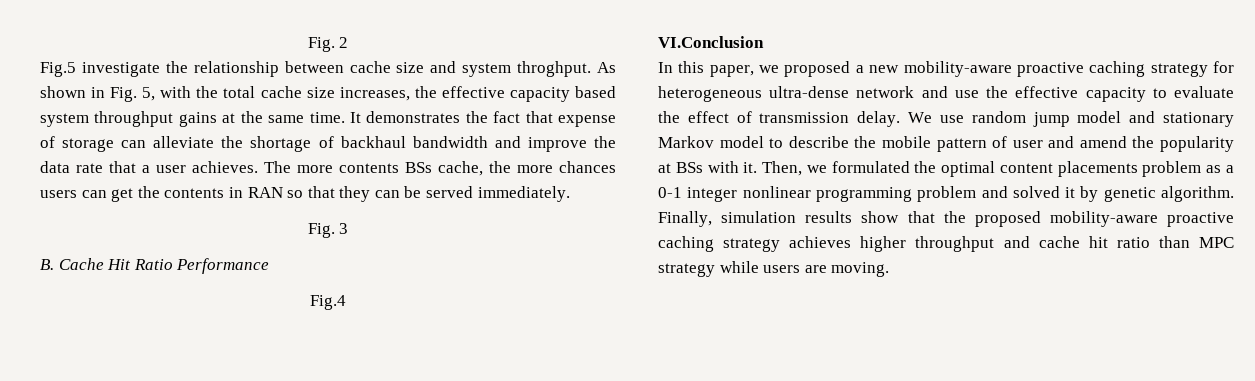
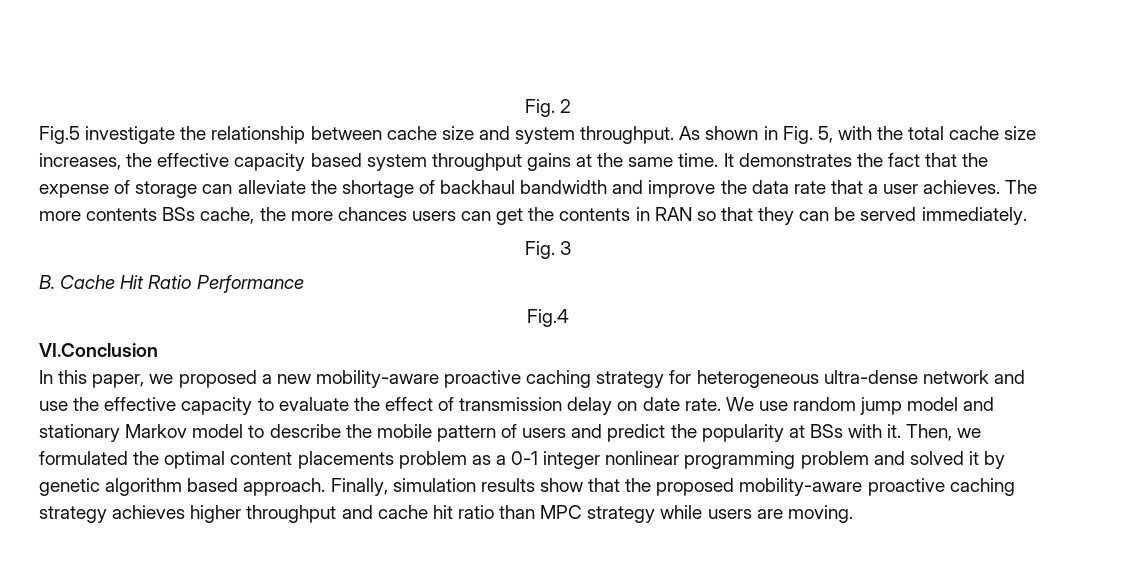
[517,61,592,77] throghput. -> [580,126,675,144] throughput.
(553, 117) none -> [962,153,989,167] the
[857,111,901,127] delay. -> [567,397,721,415] delay on date rate.
[1012,136,1127,148] user and amend -> [522,424,666,442] users and predict
[1161,186,1234,202] algorithm. -> [105,478,326,496] algorithm based approach.

